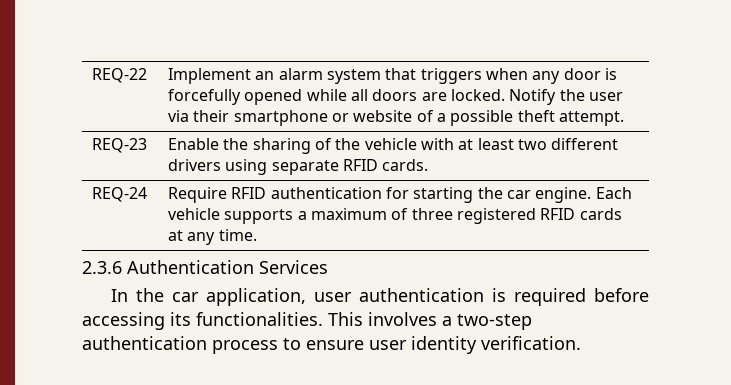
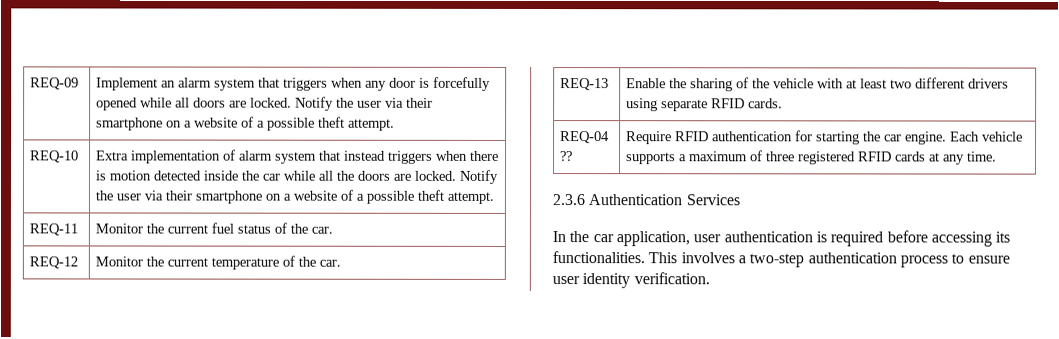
[92,68,148,83] REQ-22 -> [30,77,80,90] REQ-09
[332,110,624,126] [92,138,148,153] or website of a possible theft attempt. // REQ-23 -> [166,116,396,131] [30,150,80,163] [96,149,500,164] [95,169,499,184] [95,189,495,204] [29,223,79,236] [95,222,334,234] [29,256,79,269] [95,255,342,270] [560,78,610,91] on a website of a possible theft attempt. // REQ-10 | Extra implementation of alarm system that instead triggers when there is motion detected inside the car while all the doors are locked. Notify the user via their smartphone on a website of a possible theft attempt. // REQ-11 | Monitor the current fuel status of the car. // REQ-12 | Monitor the current temperature of the car. // REQ-13
[92,187,148,202] REQ-24 -> [560,131,611,144] [560,151,574,162] REQ-04 ??

